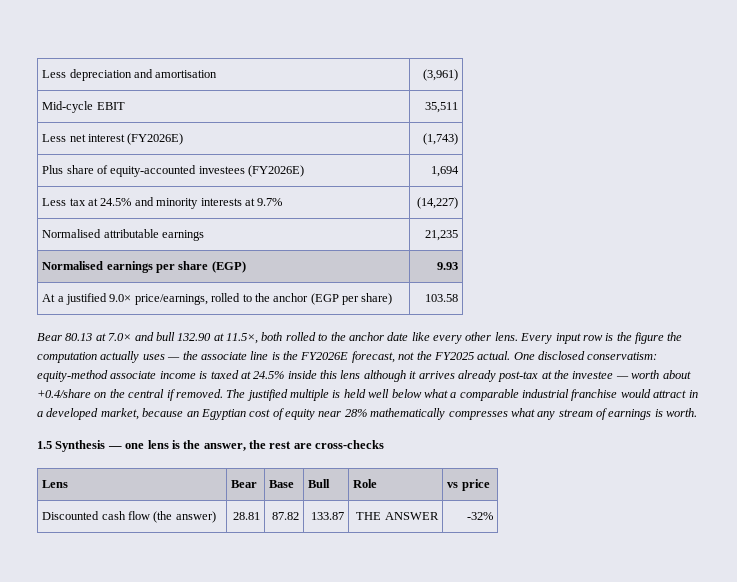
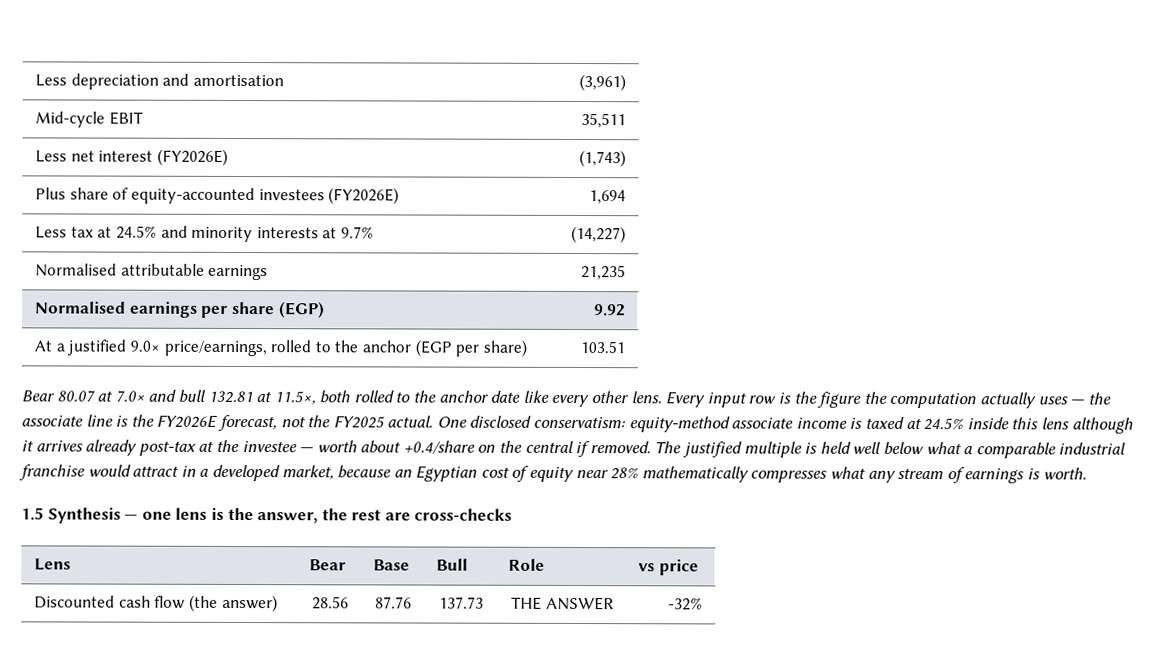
[436,262,458,270] 9.93 -> [593,304,626,317] 9.92
[424,294,458,302] [37,333,93,341] 103.58 // Bear 80.13 -> [579,341,625,354] [21,390,95,402] 103.51 // Bear 80.07
[177,333,212,341] 132.90 -> [207,390,253,404] 132.81
[232,512,260,520] [271,512,299,520] [310,512,344,520] 28.81 | 87.82 | 133.87 -> [311,596,349,610] [374,596,412,609] [438,596,484,609] 28.56 | 87.76 | 137.73

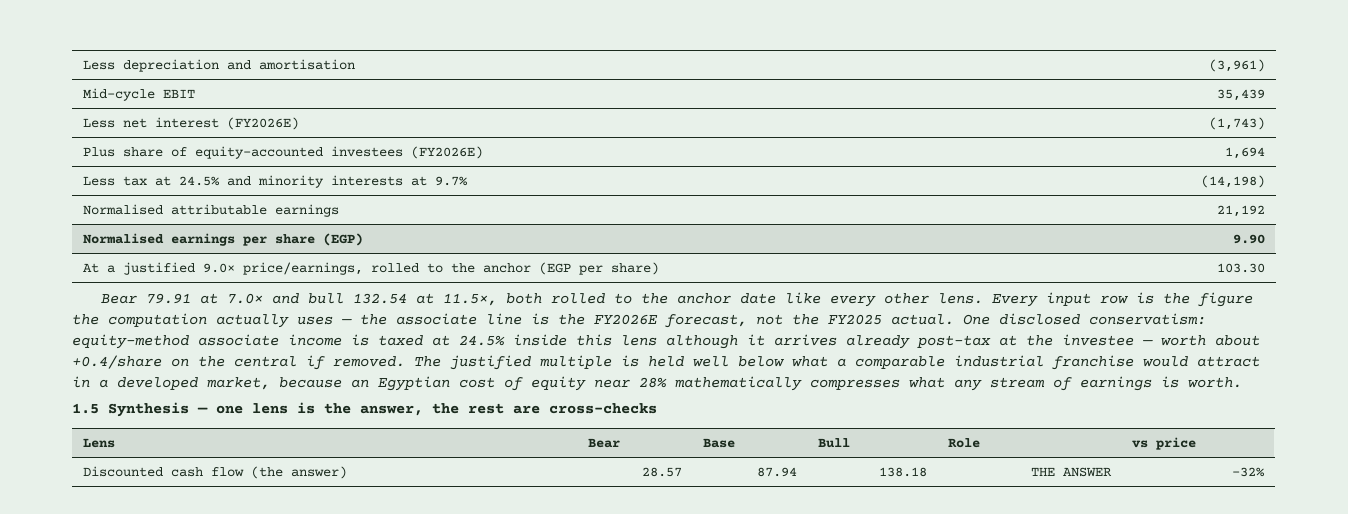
[580,113,626,129] 35,511 -> [1217,89,1266,101] 35,439
[570,225,626,244] (14,227) -> [1201,175,1266,188] (14,198)
[580,265,626,281] 21,235 -> [1217,205,1266,217] 21,192
[593,304,626,317] 9.92 -> [1233,234,1266,244] 9.90
[579,341,625,354] [21,390,95,402] 103.51 // Bear 80.07 -> [1217,263,1266,273] [101,293,192,304] 103.30 // Bear 79.91
[207,390,253,404] 132.81 -> [353,293,408,304] 132.54
[311,596,349,610] [374,596,412,609] [438,596,484,609] 28.56 | 87.76 | 137.73 -> [642,467,683,477] [757,467,798,477] [879,467,928,477] 28.57 | 87.94 | 138.18

